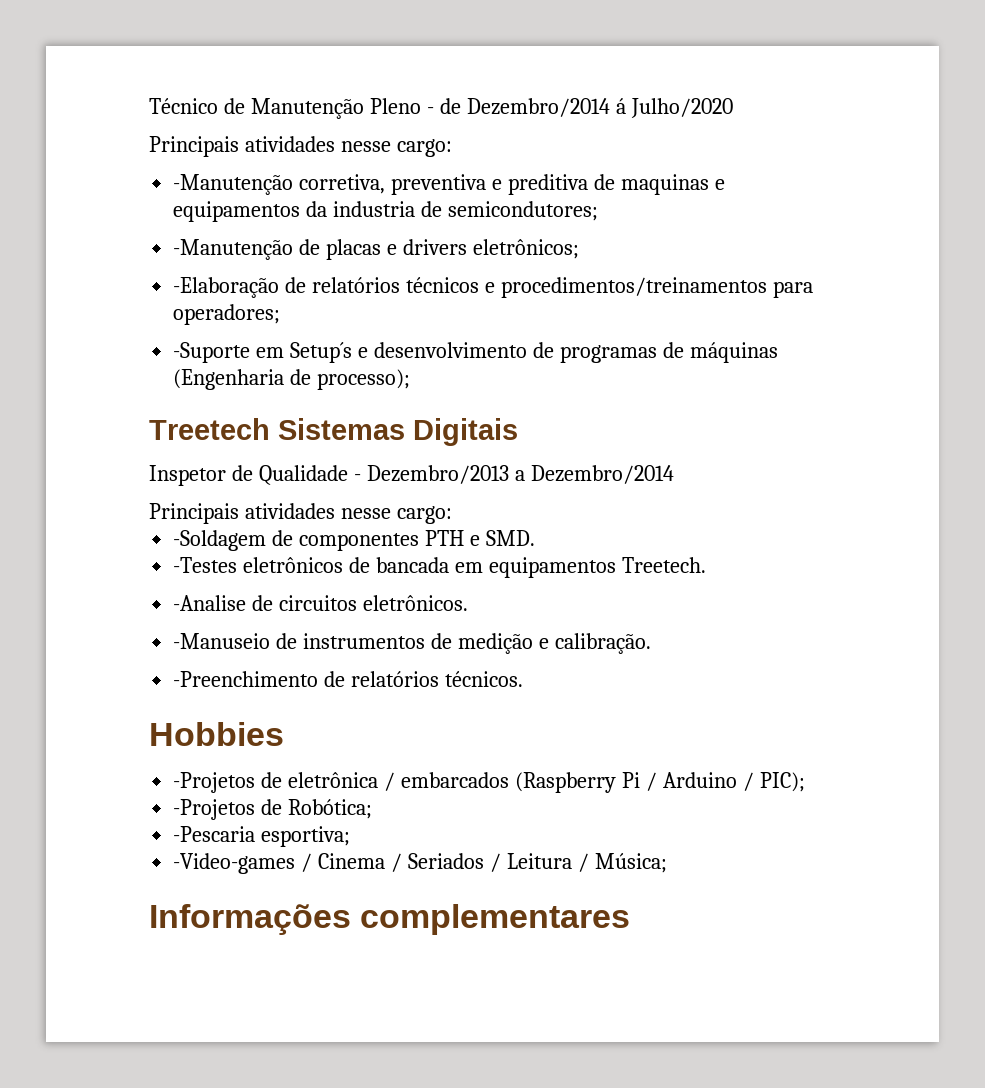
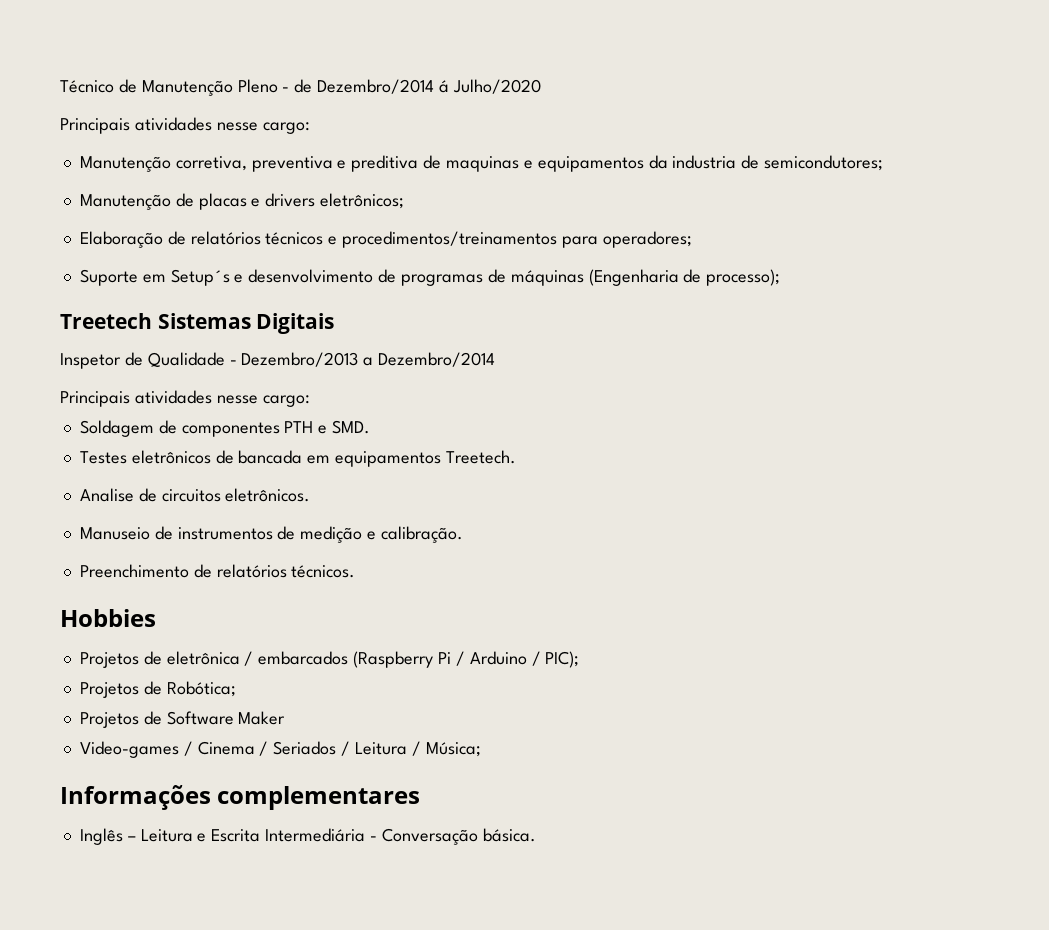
[173,174,294,195] -Manutenção -> [79,156,171,172] Manutenção
[173,239,294,260] -Manutenção -> [79,194,171,210] Manutenção
[173,277,280,298] -Elaboração -> [79,231,163,248] Elaboração
[173,342,251,363] -Suporte -> [79,269,138,286] Suporte
[173,530,267,551] -Soldagem -> [79,420,154,437] Soldagem
[173,557,238,573] -Testes -> [79,451,127,464] Testes
[173,595,247,611] -Analise -> [79,488,134,502] Analise
[173,633,271,649] -Manuseio -> [79,527,150,540] Manuseio
[173,671,319,687] -Preenchimento -> [79,564,189,578] Preenchimento
[173,772,256,793] -Projetos -> [79,652,139,668] Projetos
[173,799,256,820] -Projetos -> [79,682,139,698] Projetos
[173,826,351,847] [173,853,296,874] -Pescaria esportiva; // -Video-games -> [79,711,286,728] [79,741,179,758] Projetos de Software Maker // Video-games
(631, 919) none -> [79,828,536,845] // Inglês – Leitura e Escrita Intermediária - Conversação básica.

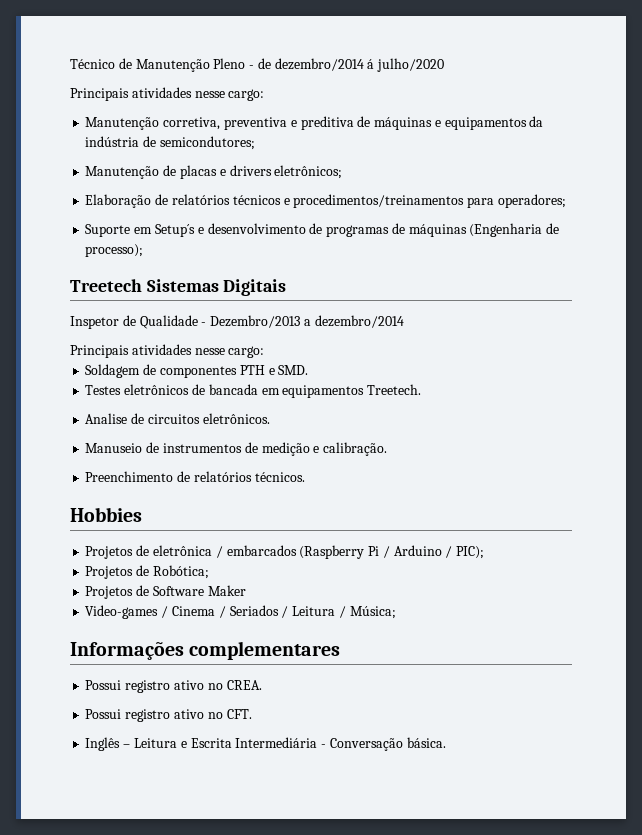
[317,79,541,94] Dezembro/2014 á Julho/2020 -> [274,58,445,72] dezembro/2014 á julho/2020
[445,156,519,172] maquinas -> [374,117,433,130] máquinas
[672,155,737,169] industria -> [85,136,140,147] indústria
[378,352,496,367] Dezembro/2014 -> [314,315,404,328] dezembro/2014
(421, 798) none -> [85,680,262,693] [85,709,252,722] // Possui registro ativo no CREA. // Possui registro ativo no CFT.

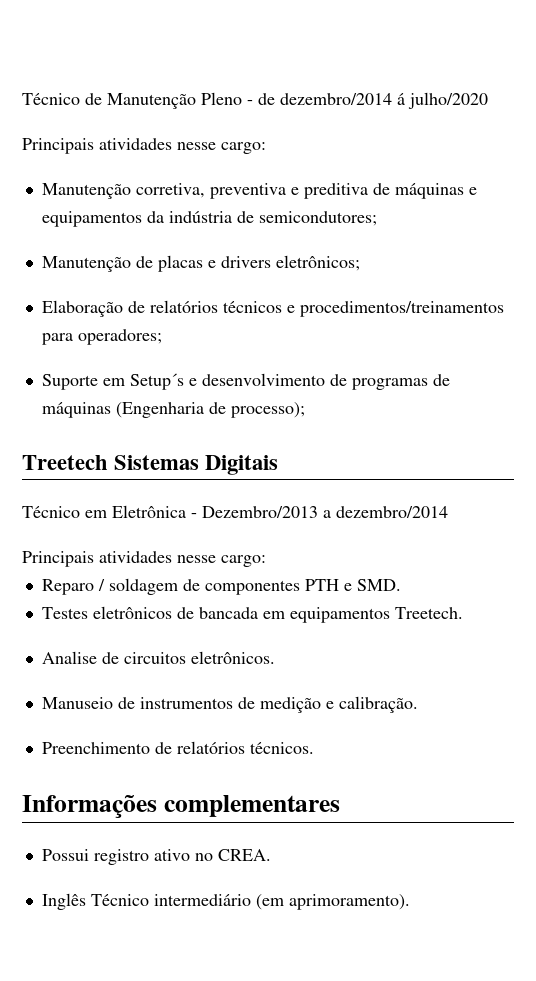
[70,315,198,329] Inspetor de Qualidade -> [22,505,186,518] Técnico em Eletrônica
[85,364,141,378] Soldagem -> [41,578,178,595] Reparo / soldagem
[70,507,142,522] [85,545,485,559] [85,565,209,579] [85,585,246,599] [85,605,396,619] // Hobbies // Projetos de eletrônica / embarcados (Raspberry Pi / Arduino / PIC); // Projetos de Robótica; // Projetos de Software Maker // Video-games / Cinema / Seriados / Leitura / Música; -> (314, 748) none
[85,709,252,722] [85,737,446,751] Possui registro ativo no CFT. // Inglês – Leitura e Escrita Intermediária - Conversação básica. -> [41,893,410,910] Inglês Técnico intermediário (em aprimoramento).

